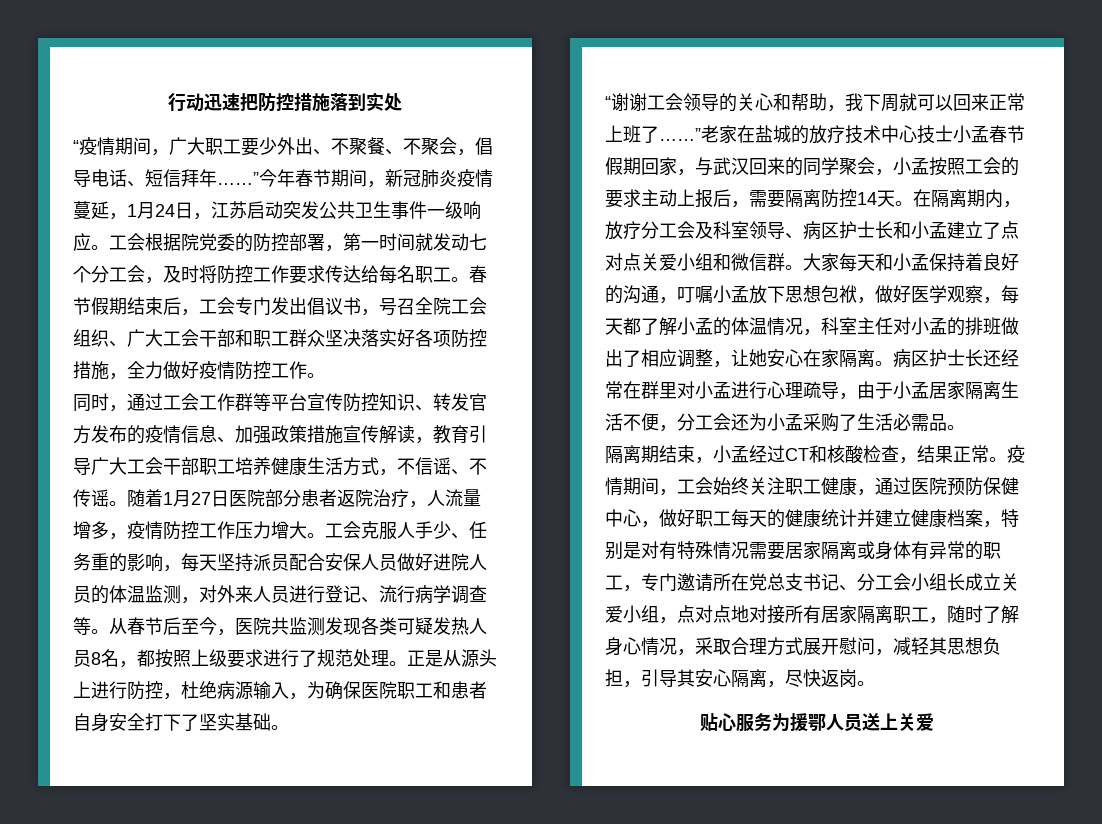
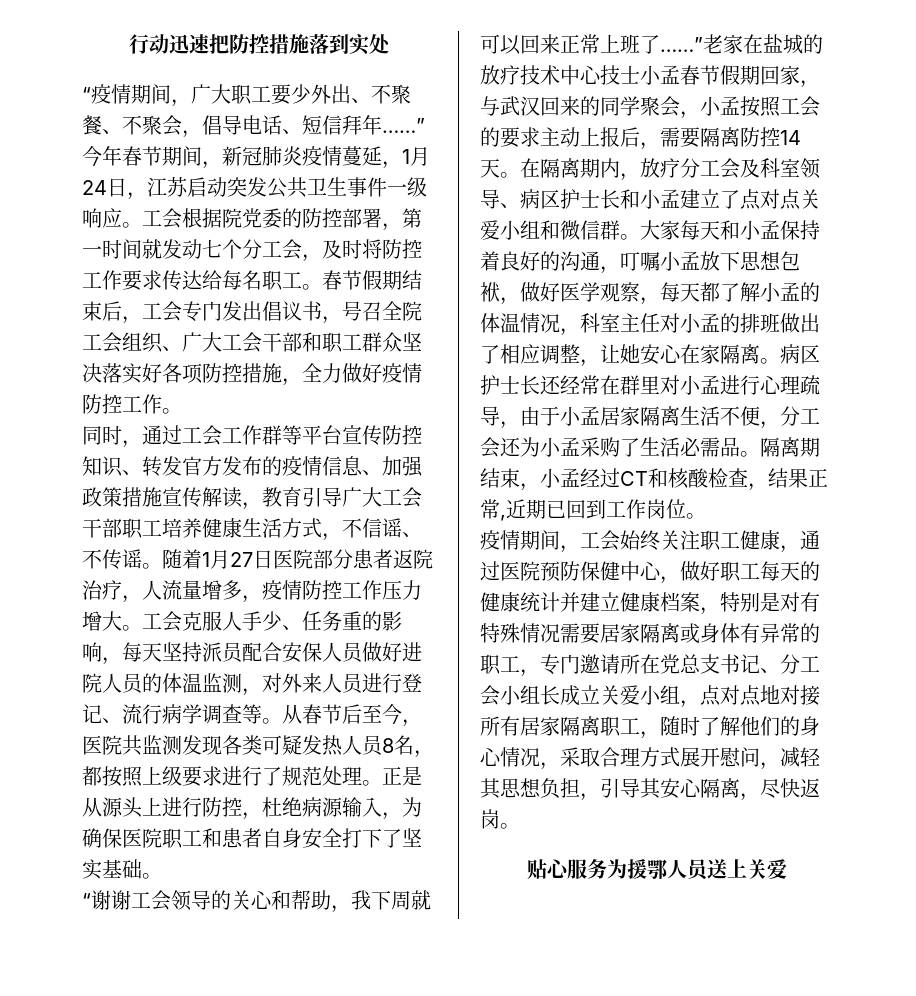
(965, 427) // -> (760, 454) none
[989,457,1007,462] 。 -> [500,499,706,521] ,近期已回到工作岗位。 //
(1019, 614) none -> [740,716,800,736] 他们的

